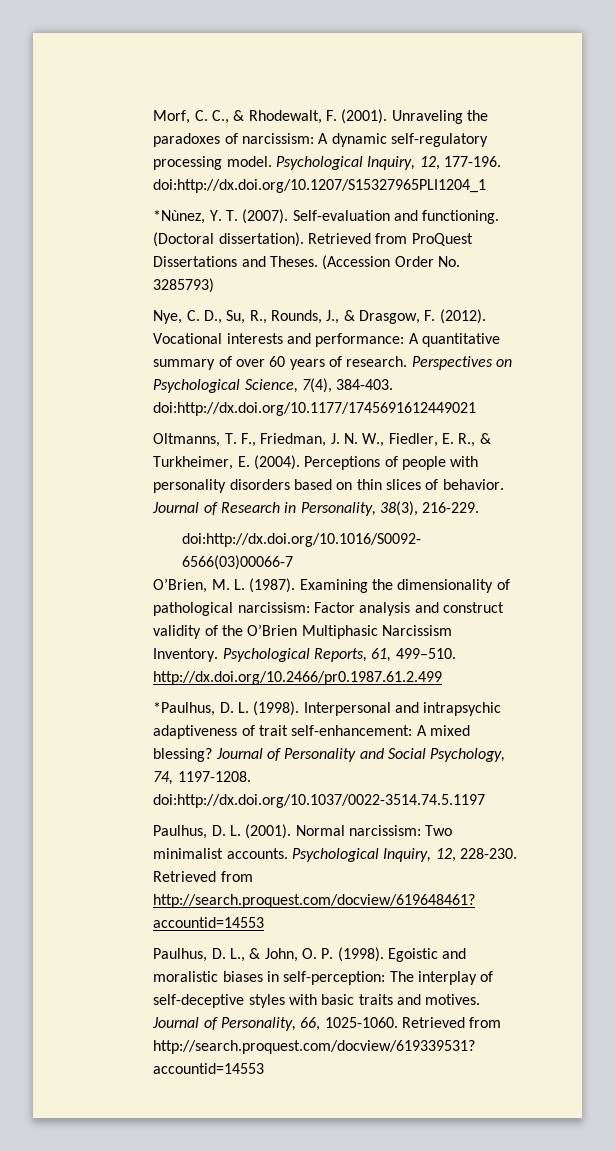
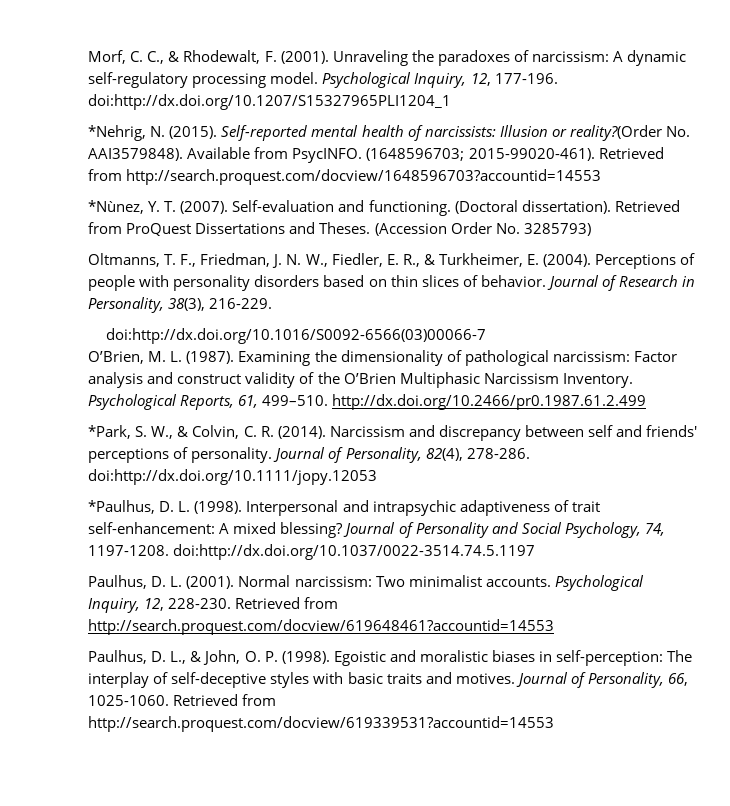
(487, 186) none -> [88,125,690,141] [88,147,664,163] [88,169,602,185] // *Nehrig, N. (2015). Self-reported mental health of narcissists: Illusion or reality?(Order No. AAI3579848). Available from PsycINFO. (1648596703; 2015-99020-461). Retrieved from http://search.proquest.com/docview/1648596703?accountid=14553
[153,309,486,324] [153,333,501,347] [153,356,513,370] [153,378,394,393] [153,402,477,416] // Nye, C. D., Su, R., Rounds, J., & Drasgow, F. (2012). Vocational interests and performance: A quantitative summary of over 60 years of research. Perspectives on Psychological Science, 7(4), 384-403. doi:http://dx.doi.org/10.1177/1745691612449021 -> (591, 229) none
(443, 678) none -> [88,425,697,441] [88,447,530,463] [88,469,378,485] // *Park, S. W., & Colvin, C. R. (2014). Narcissism and discrepancy between self and friends' perceptions of personality. Journal of Personality, 82(4), 278-286. doi:http://dx.doi.org/10.1111/jopy.12053

